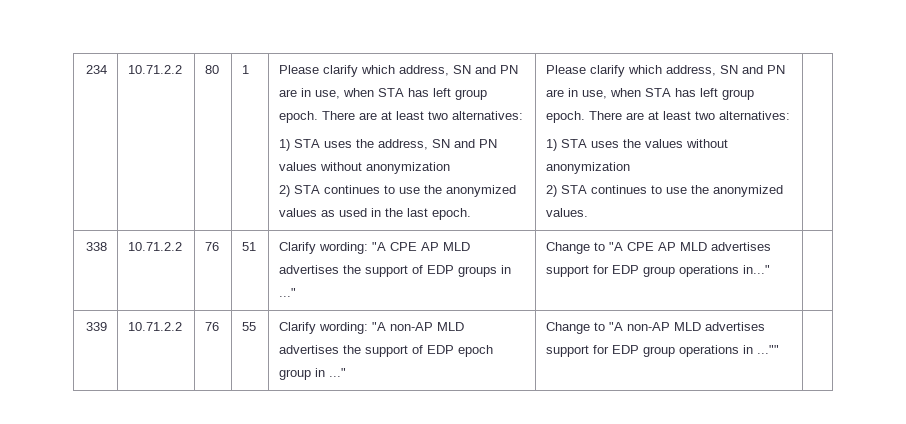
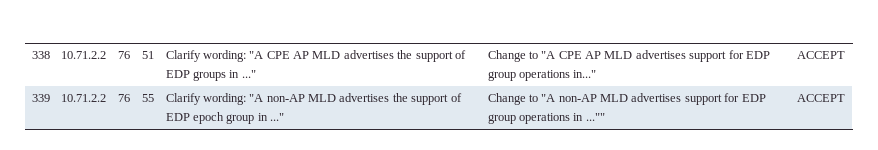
[85,65,107,74] [128,65,183,74] [205,65,220,74] [242,65,250,74] [279,65,519,77] [279,88,488,100] [279,111,524,123] [279,139,498,151] [279,162,451,174] [279,185,517,197] [279,208,472,220] [546,65,786,77] [546,88,755,100] [546,111,791,123] [546,139,729,151] [546,162,631,174] [546,185,784,197] [546,208,589,217] 234 | 10.71.2.2 | 80 | 1 | Please clarify which address, SN and PN are in use, when STA has left group epoch. There are at least two alternatives: // 1) STA uses the address, SN and PN values without anonymization // 2) STA continues to use the anonymized values as used in the last epoch. | Please clarify which address, SN and PN are in use, when STA has left group epoch. There are at least two alternatives: // 1) STA uses the values without anonymization // 2) STA continues to use the anonymized values. | // -> (32, 55) none
(771, 269) none -> [796,51,845,59] ACCEPT
(780, 349) none -> [796,94,845,102] ACCEPT

